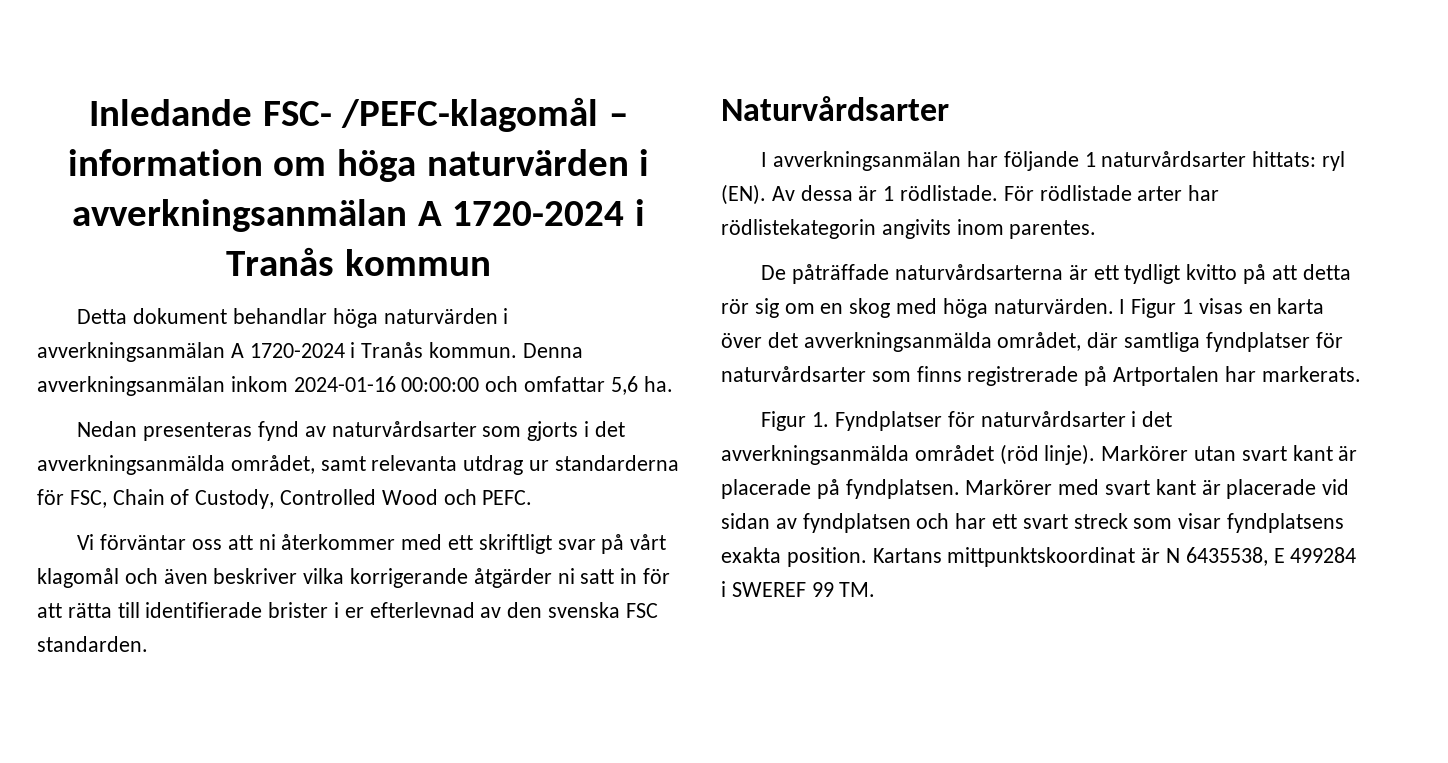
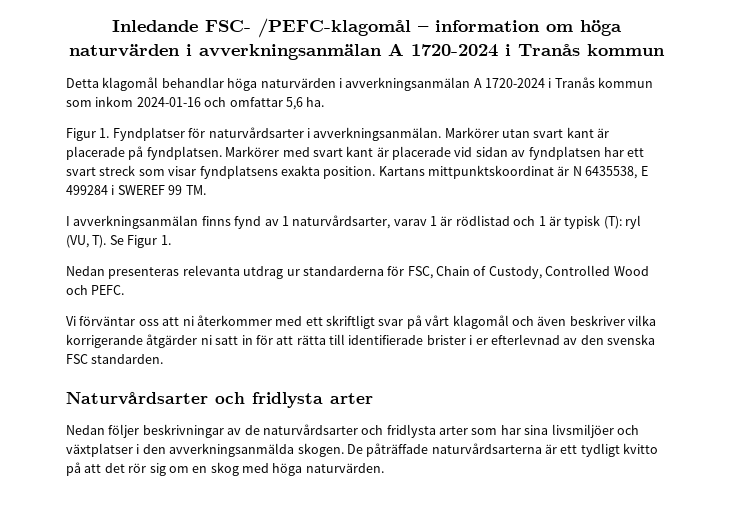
[133,308,228,324] dokument -> [102,77,159,91] klagomål
[429,342,583,358] [37,376,225,396] kommun. Denna avverkningsanmälan -> [598,77,654,88] [66,100,92,107] kommun som
[401,377,480,392] 00:00:00 -> (201, 102) none
[77,421,625,441] [37,455,366,475] Nedan presenteras fynd av naturvårdsarter som gjorts i det avverkningsanmälda området, samt -> [66,127,610,141] [66,146,645,160] [66,165,648,179] [66,185,206,195] [66,215,641,229] [66,235,171,248] [66,266,180,279] Figur 1. Fyndplatser för naturvårdsarter i avverkningsanmälan. Markörer utan svart kant är placerade på fyndplatsen. Markörer med svart kant är placerade vid sidan av fyndplatsen har ett svart streck som visar fyndplatsens exakta position. Kartans mittpunktskoordinat är N 6435538, E 499284 i SWEREF 99 TM. // I avverkningsanmälan finns fynd av 1 naturvårdsarter, varav 1 är rödlistad och 1 är typisk (T): ryl (VU, T). Se Figur 1. // Nedan presenteras
[761,151,1346,171] [721,184,1220,205] [721,219,1097,239] // I avverkningsanmälan har följande 1 naturvårdsarter hittats: ryl (EN). Av dessa är 1 rödlistade. För rödlistade arter har rödlistekategorin angivits inom parentes. // -> [215,392,373,408] [66,424,639,438] [66,443,344,457] och fridlysta arter // Nedan följer beskrivningar av de naturvårdsarter och fridlysta arter som har sina livsmiljöer och växtplatser i den avverkningsanmälda skogen.
[1302,264,1351,280] detta -> [104,463,125,473] det
[1119,298,1325,318] [721,332,1343,352] [721,366,1361,386] [761,411,1173,431] [721,444,1358,465] [721,479,1350,499] [721,513,1345,533] [721,547,1357,567] [721,581,876,597] I Figur 1 visas en karta över det avverkningsanmälda området, där samtliga fyndplatser för naturvårdsarter som finns registrerade på Artportalen har markerats. // Figur 1. Fyndplatser för naturvårdsarter i det avverkningsanmälda området (röd linje). Markörer utan svart kant är placerade på fyndplatsen. Markörer med svart kant är placerade vid sidan av fyndplatsen och har ett svart streck som visar fyndplatsens exakta position. Kartans mittpunktskoordinat är N 6435538, E 499284 i SWEREF 99 TM. -> (384, 468) none

